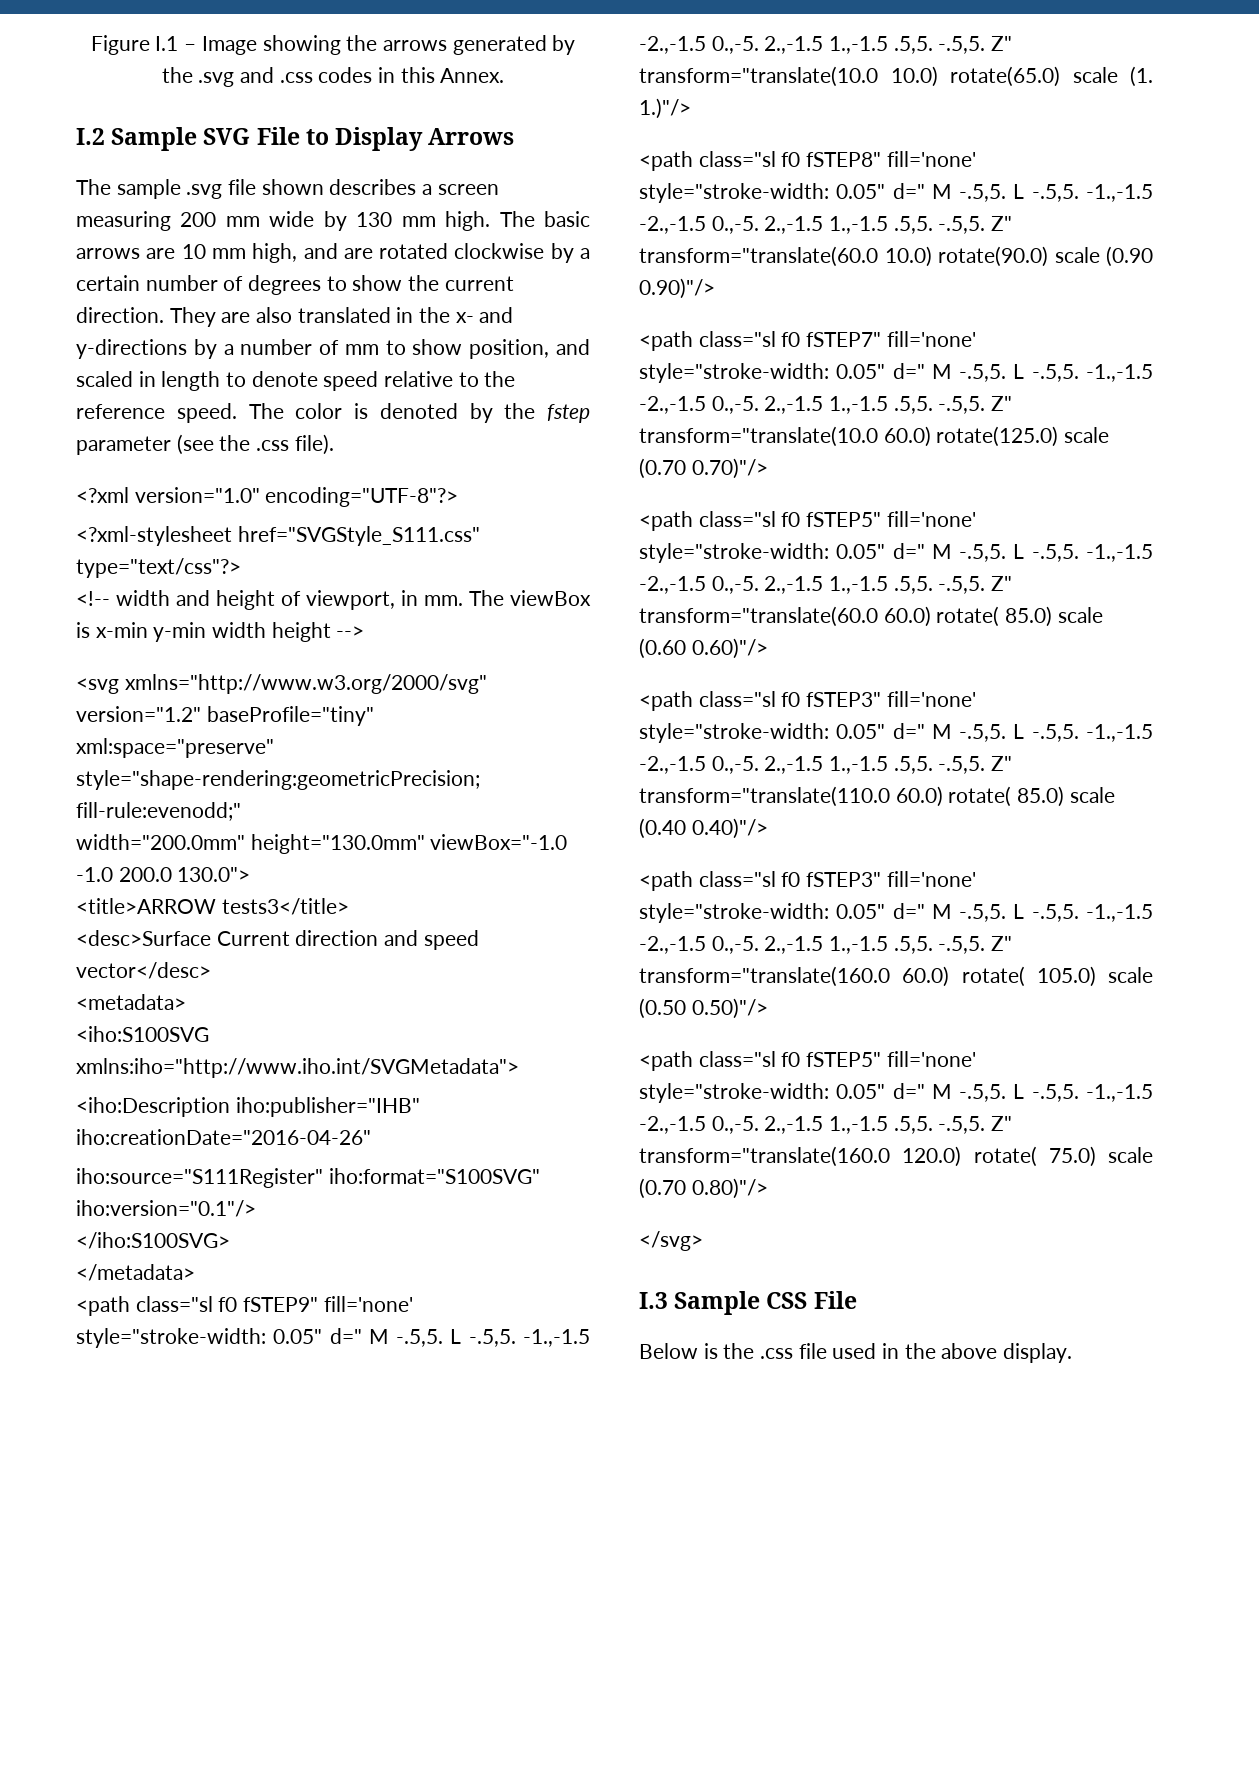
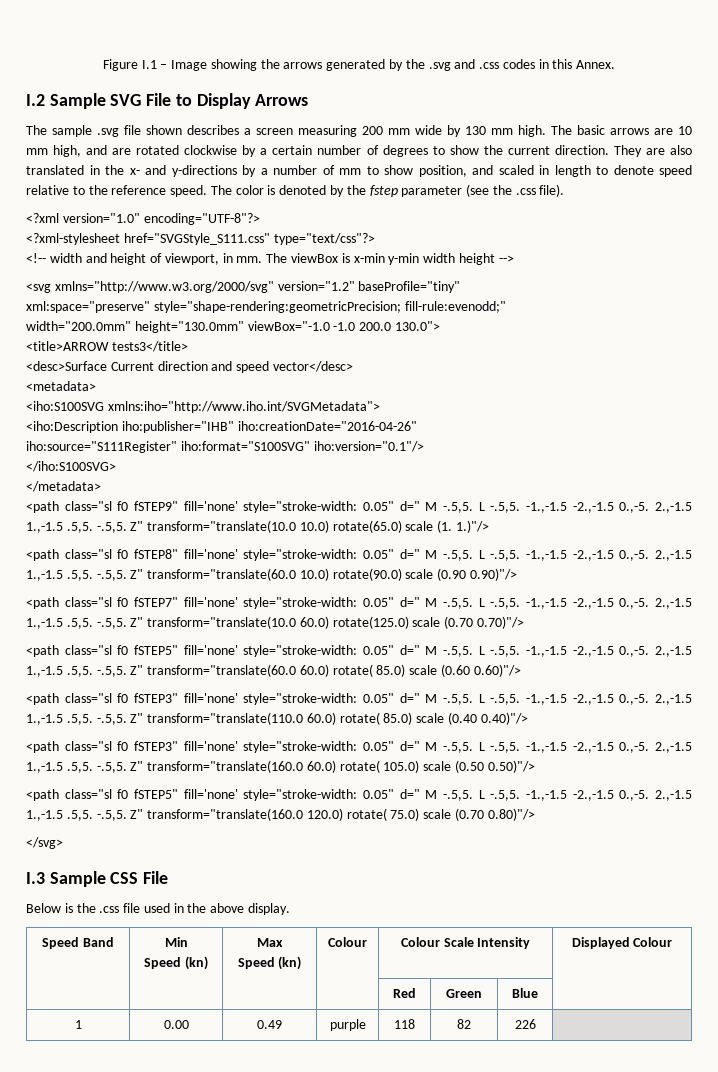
(1073, 1353) none -> [42,937,114,949] [164,937,188,947] [144,956,208,970] [257,938,283,947] [237,956,302,970] [328,937,367,947] [400,937,531,949] [571,937,673,949] [393,988,416,998] [446,989,482,998] [512,988,538,998] [74,1020,82,1029] [163,1020,189,1029] [257,1020,282,1029] [329,1019,366,1031] [394,1019,415,1029] [457,1019,471,1029] [514,1019,536,1029] // Speed Band | Min // Speed (kn) | Max // Speed (kn) | Colour | Colour Scale Intensity | Displayed Colour // | | | | Red | Green | Blue | // 1 | 0.00 | 0.49 | purple | 118 | 82 | 226 |

